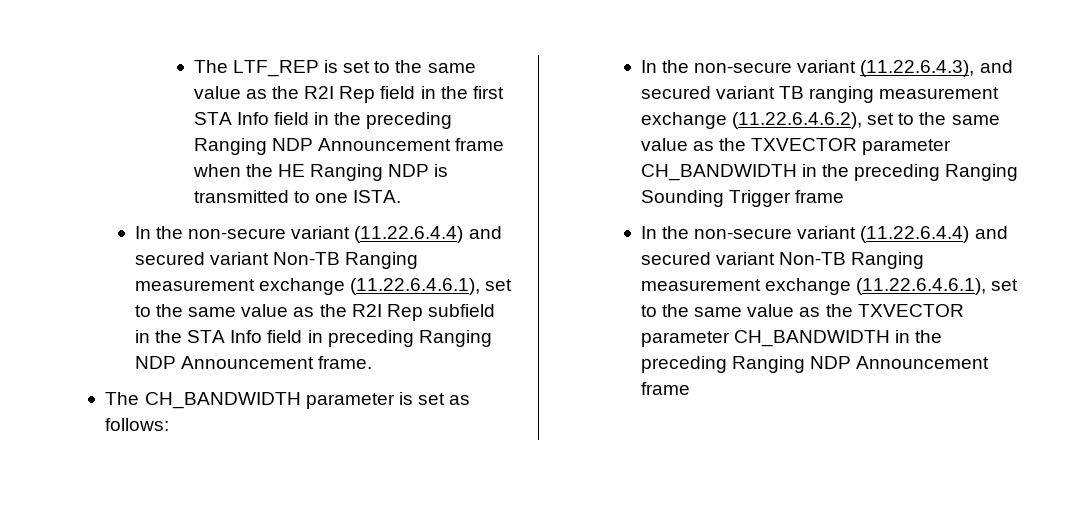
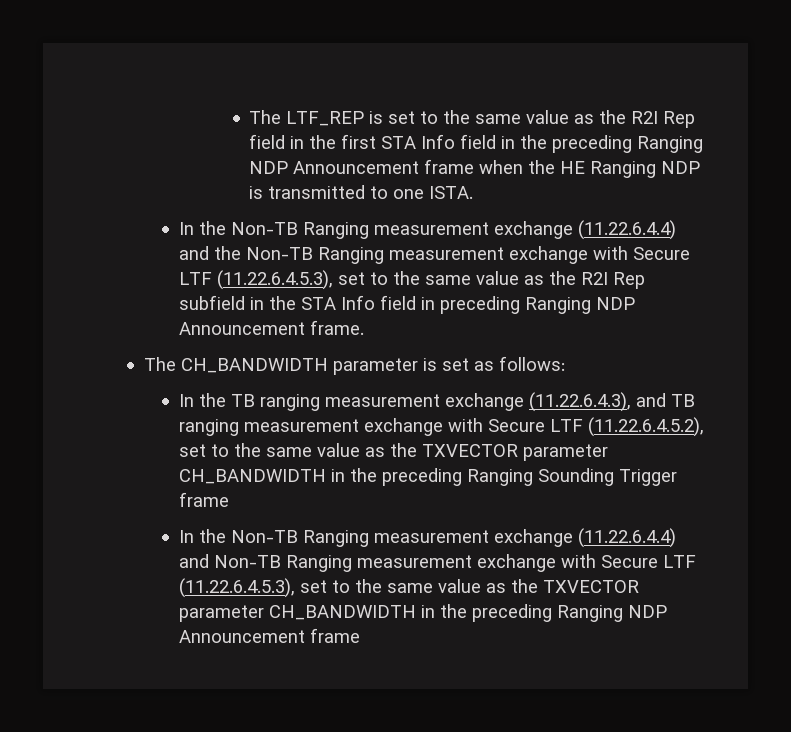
[188,226,502,243] [134,252,419,269] [134,278,481,295] non-secure variant (11.22.6.4.4) and secured variant Non-TB Ranging measurement exchange (11.22.6.4.6.1), -> [230,220,676,240] [178,246,690,264] [178,270,333,290] Non-TB Ranging measurement exchange (11.22.6.4.4) and the Non-TB Ranging measurement exchange with Secure LTF (11.22.6.4.5.3),
[694,60,1013,77] [640,86,1000,103] [640,112,862,129] non-secure variant (11.22.6.4.3), and secured variant TB ranging measurement exchange (11.22.6.4.6.2), -> [230,392,695,412] [178,417,704,437] TB ranging measurement exchange (11.22.6.4.3), and TB ranging measurement exchange with Secure LTF (11.22.6.4.5.2),
[694,226,1008,243] [640,252,925,269] [640,278,987,295] non-secure variant (11.22.6.4.4) and secured variant Non-TB Ranging measurement exchange (11.22.6.4.6.1), -> [230,528,676,548] [178,554,696,572] [178,578,295,598] Non-TB Ranging measurement exchange (11.22.6.4.4) and Non-TB Ranging measurement exchange with Secure LTF (11.22.6.4.5.3),

